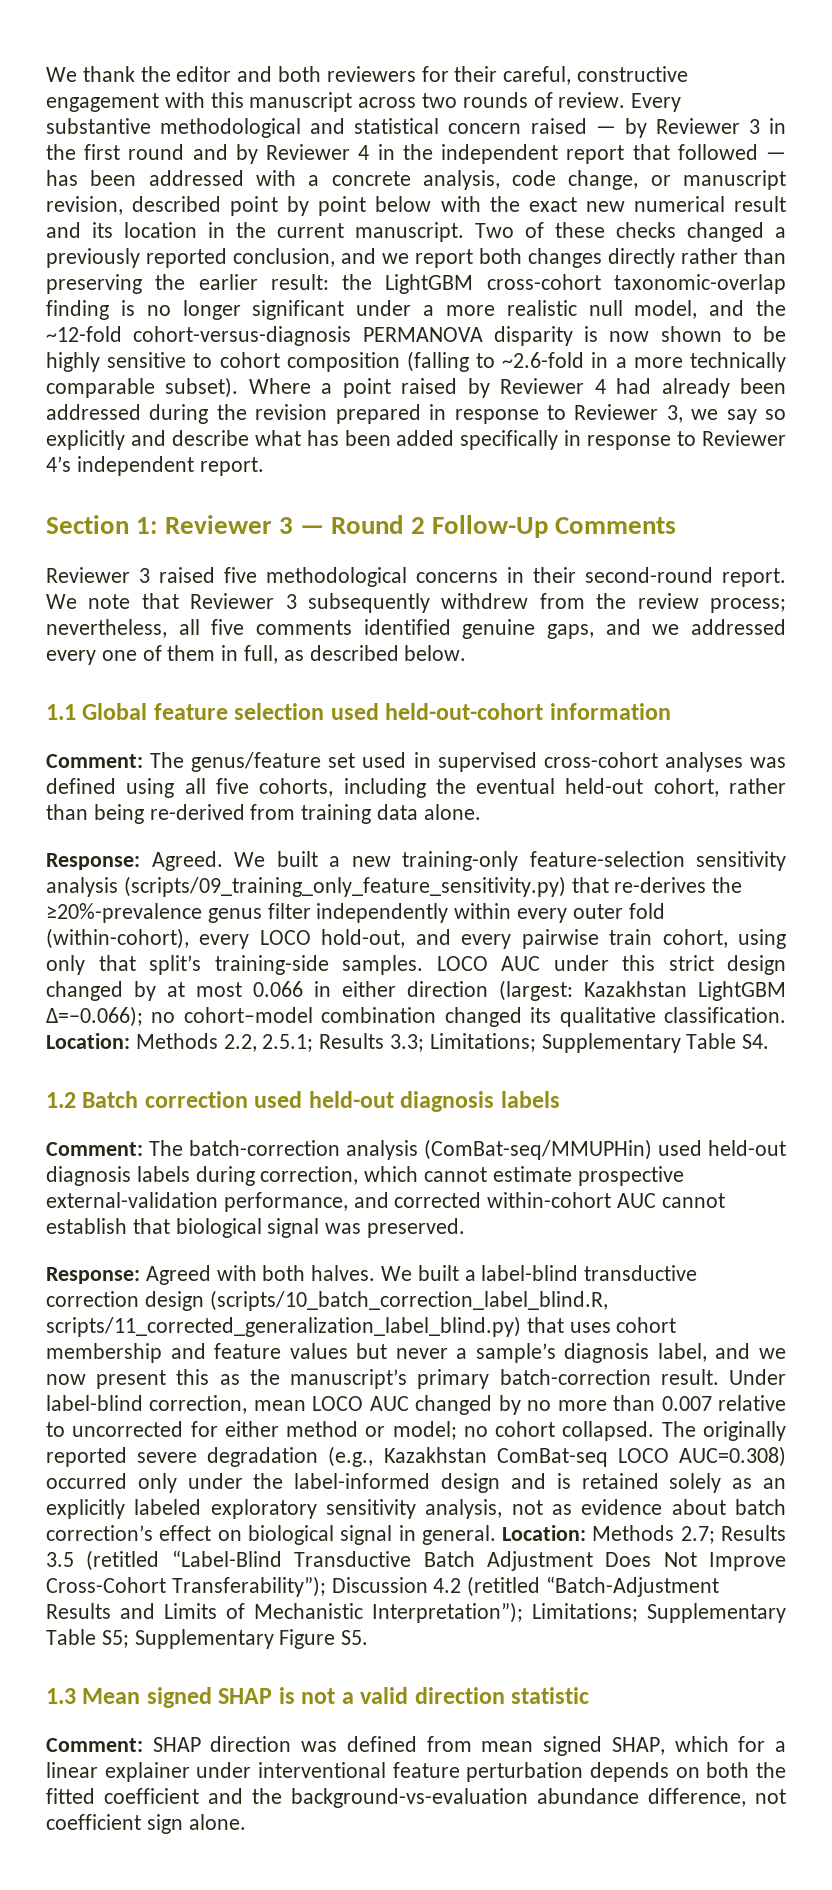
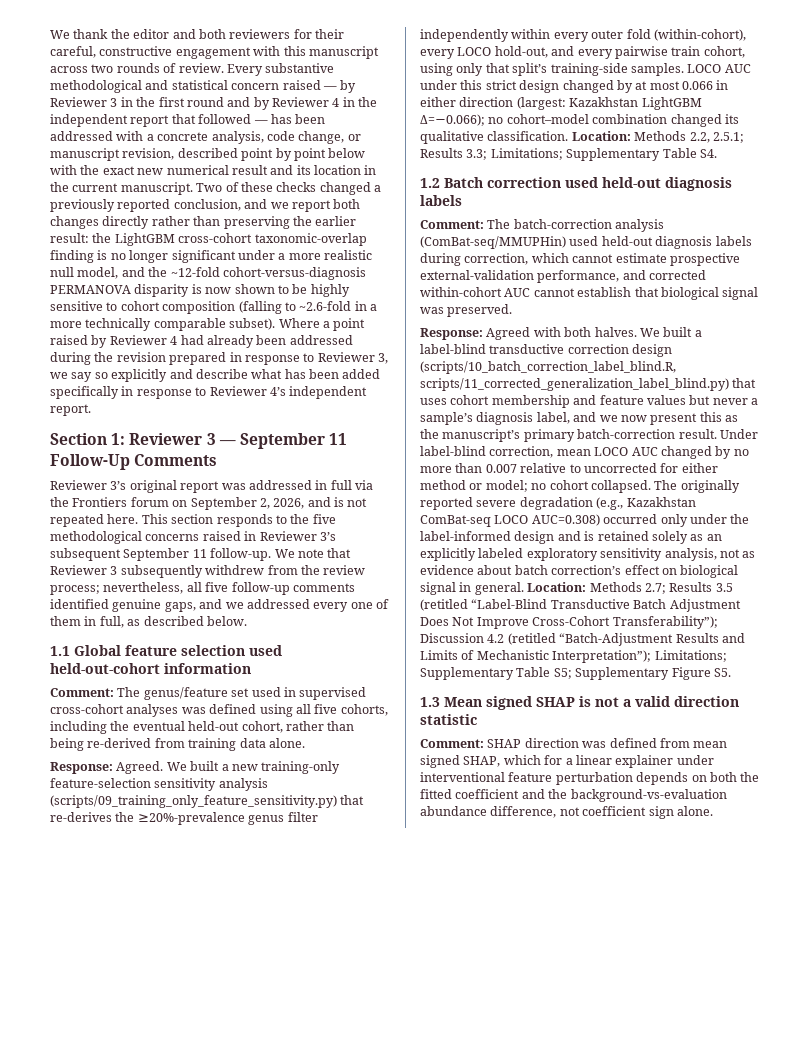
[331,515,425,534] Round 2 -> [239,433,348,449] September 11
[139,567,786,587] 3 raised five methodological concerns in their second-round report. -> [110,480,373,493] [50,497,368,510] [50,514,336,527] [50,531,336,544] [50,548,272,561] 3’s original report was addressed in full via the Frontiers forum on September 2, 2026, and is not repeated here. This section responds to the five methodological concerns raised in Reviewer 3’s subsequent September 11 follow-up.
(245, 627) none -> [231,582,290,595] follow-up

